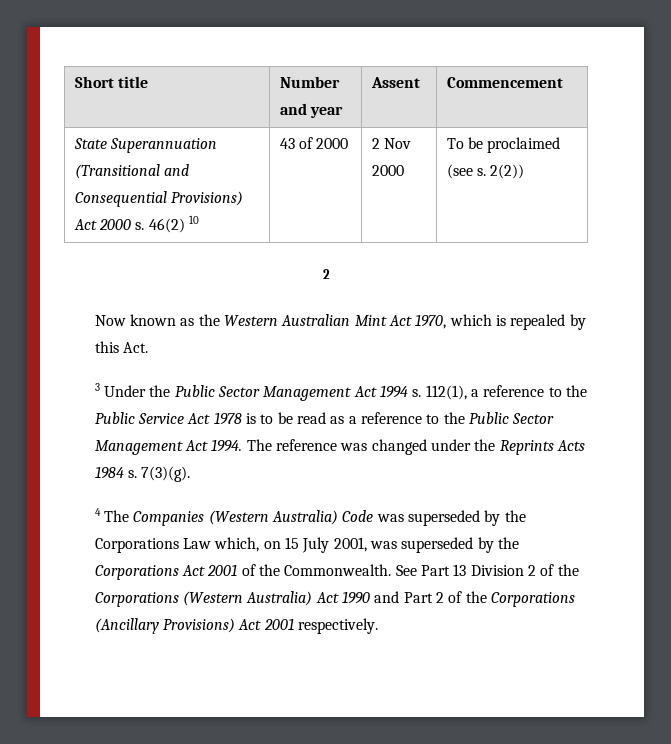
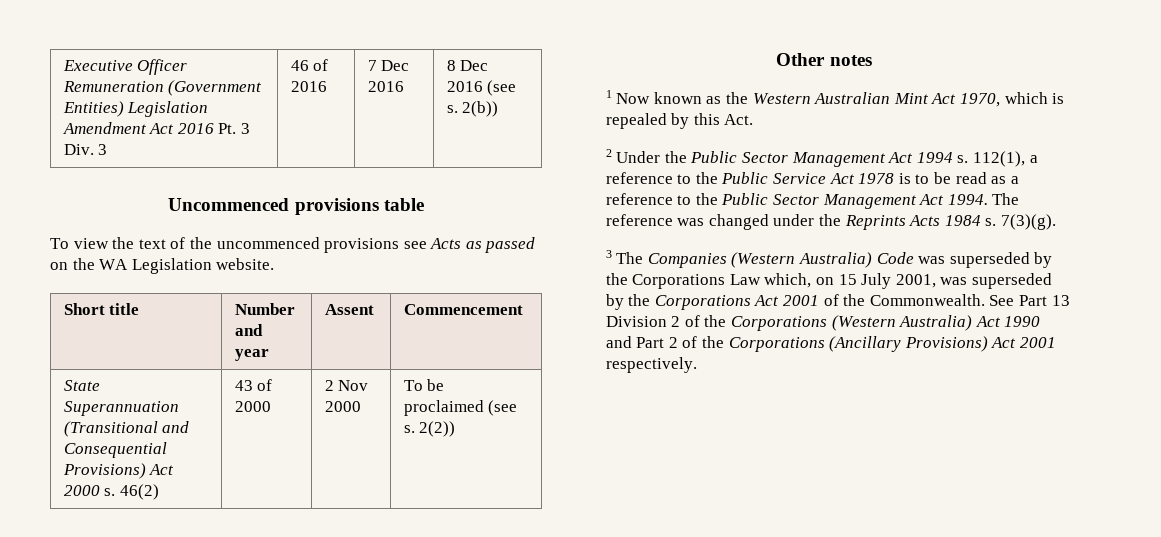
(74, 82) none -> [62,59,188,75] [62,80,263,96] [62,101,209,117] [62,122,250,134] [63,144,108,155] [290,59,329,71] [290,81,327,92] [367,60,410,71] [367,81,404,92] [446,60,489,71] [446,80,517,96] [446,101,499,117] [168,198,424,215] [50,237,536,253] [50,258,275,274] Executive Officer Remuneration (Government Entities) Legislation Amendment Act 2016 Pt. 3 Div. 3 | 46 of 2016 | 7 Dec 2016 | 8 Dec 2016 (see s. 2(b)) // Uncommenced provisions table // To view the text of the uncommenced provisions see Acts as passed on the WA Legislation website. //
[189,215,200,224] 10 -> (159, 492) none
[322,269,330,279] 2 // -> [776,53,872,66] [605,90,612,98] Other notes // 1
[94,383,100,391] 3 -> [605,149,612,157] 2
[94,508,101,516] 4 -> [605,250,612,258] 3

